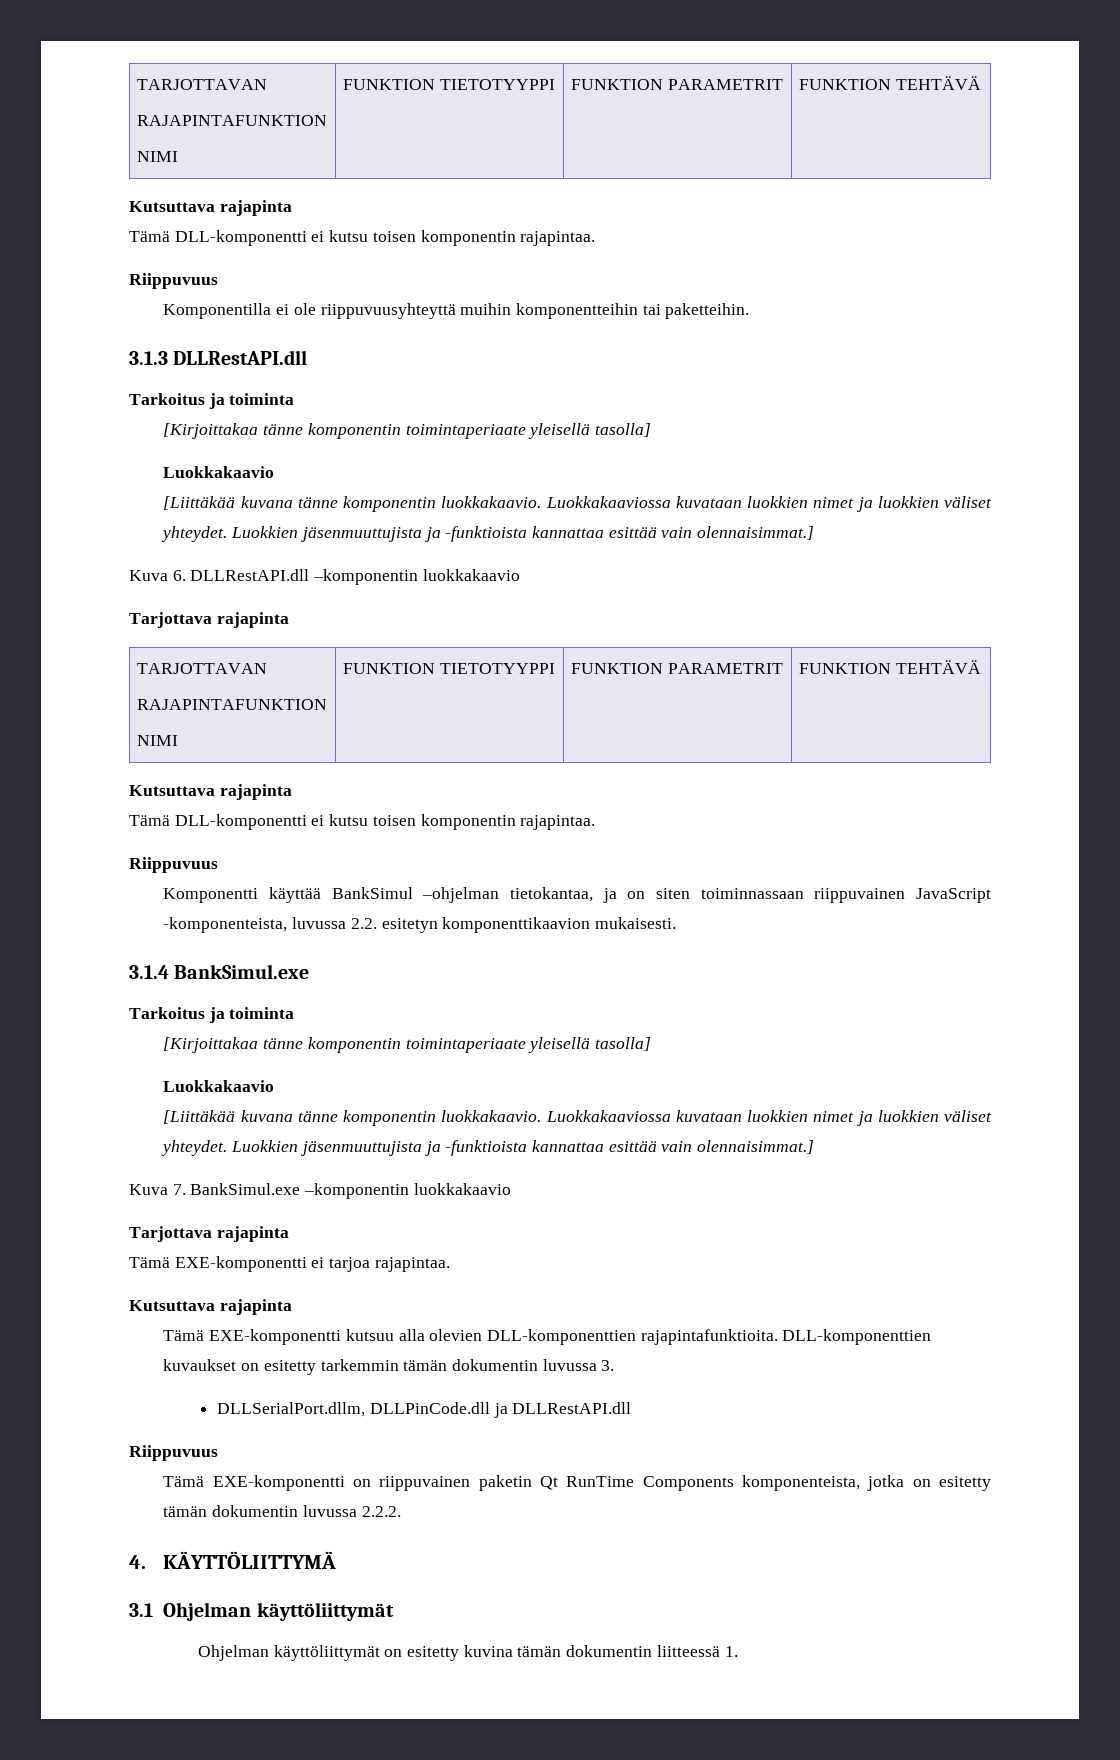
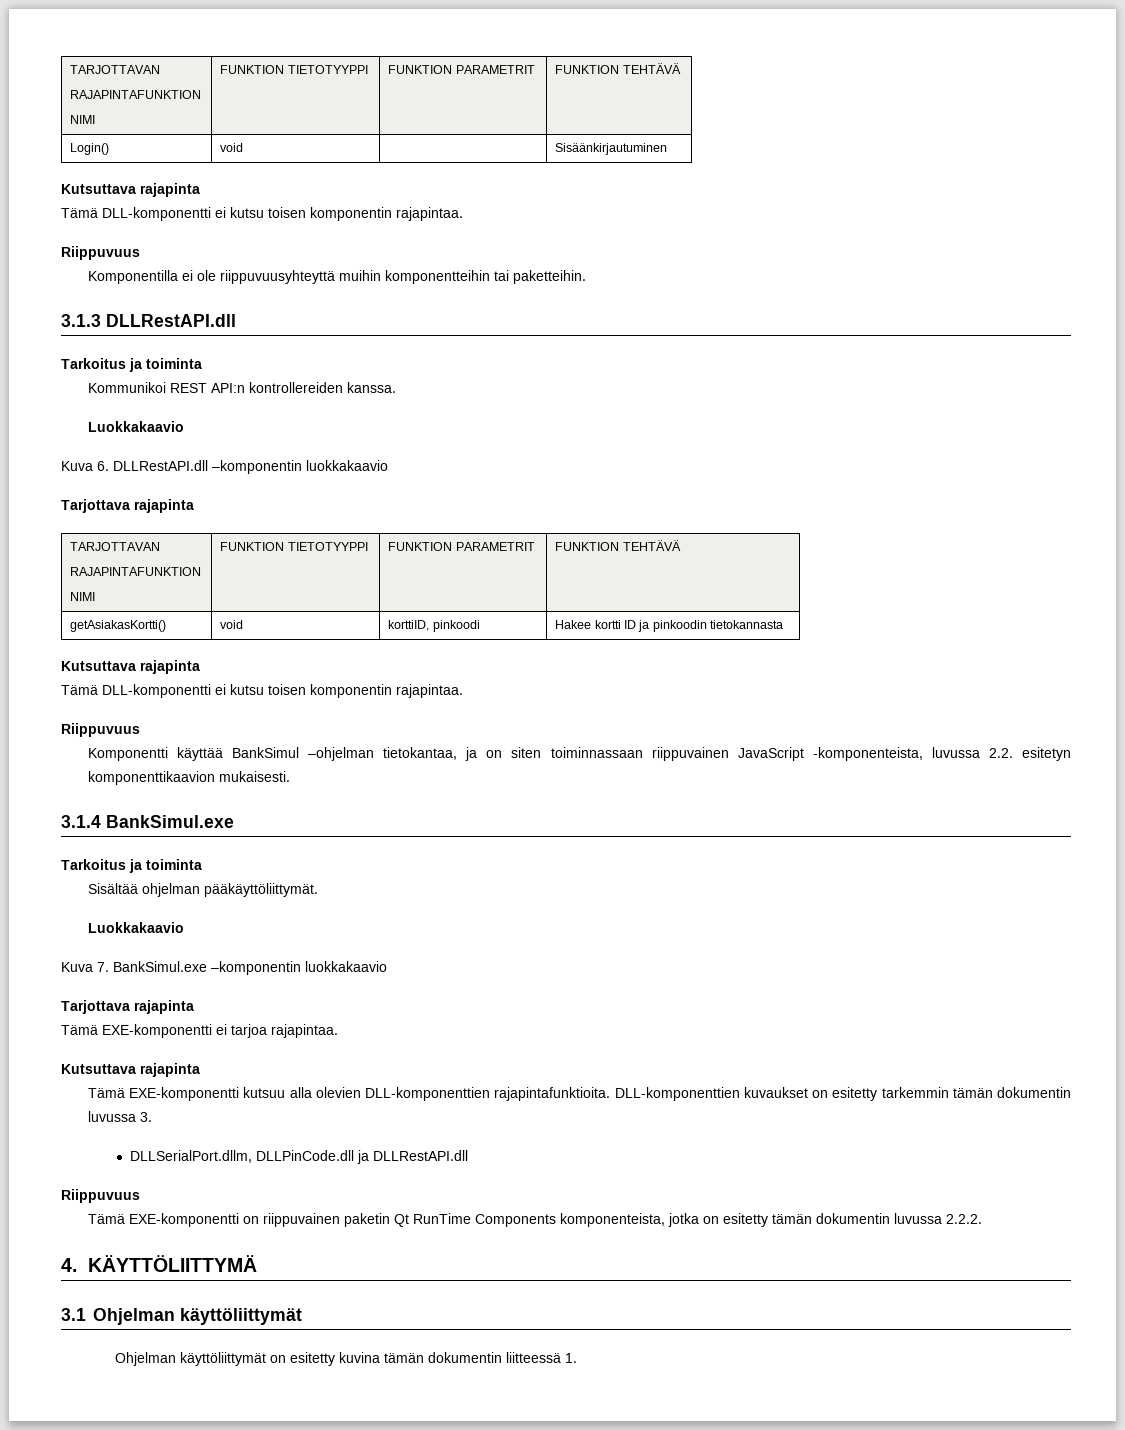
[136,79,267,90] [136,115,327,126] [136,151,178,162] [342,79,555,90] [570,79,783,90] [798,76,981,90] TARJOTTAVAN // RAJAPINTAFUNKTION // NIMI | FUNKTION TIETOTYYPPI | FUNKTION PARAMETRIT | FUNKTION TEHTÄVÄ -> [70,65,161,74] [70,90,202,99] [70,115,96,124] [220,65,368,74] [388,65,535,74] [555,63,681,74] [70,143,110,155] [220,143,244,152] [555,143,668,155] TARJOTTAVAN // RAJAPINTAFUNKTION // NIMI | FUNKTION TIETOTYYPPI | FUNKTION PARAMETRIT | FUNKTION TEHTÄVÄ // Login() | void | | Sisäänkirjautuminen
[163,423,652,439] [163,466,275,478] [163,496,993,512] [161,526,815,542] [Kirjoittakaa tänne komponentin toimintaperiaate yleisellä tasolla] // Luokkakaavio // [Liittäkää kuvana tänne komponentin luokkakaavio. Luokkakaaviossa kuvataan luokkien nimet ja luokkien väliset yhteydet. Luokkien jäsenmuuttujista ja -funktioista kannattaa esittää vain olennaisimmat.] -> [87,382,396,393] [87,421,184,432] Kommunikoi REST API:n kontrollereiden kanssa. // Luokkakaavio
(981, 667) none -> [70,620,167,632] [220,620,244,629] [388,620,480,632] [555,620,784,632] // getAsiakasKortti() | void | korttiID, pinkoodi | Hakee kortti ID ja pinkoodin tietokannasta
[163,1037,652,1053] [163,1080,275,1092] [163,1110,993,1126] [161,1140,815,1156] [Kirjoittakaa tänne komponentin toimintaperiaate yleisellä tasolla] // Luokkakaavio // [Liittäkää kuvana tänne komponentin luokkakaavio. Luokkakaaviossa kuvataan luokkien nimet ja luokkien väliset yhteydet. Luokkien jäsenmuuttujista ja -funktioista kannattaa esittää vain olennaisimmat.] -> [87,883,318,897] [87,922,184,933] Sisältää ohjelman pääkäyttöliittymät. // Luokkakaavio

